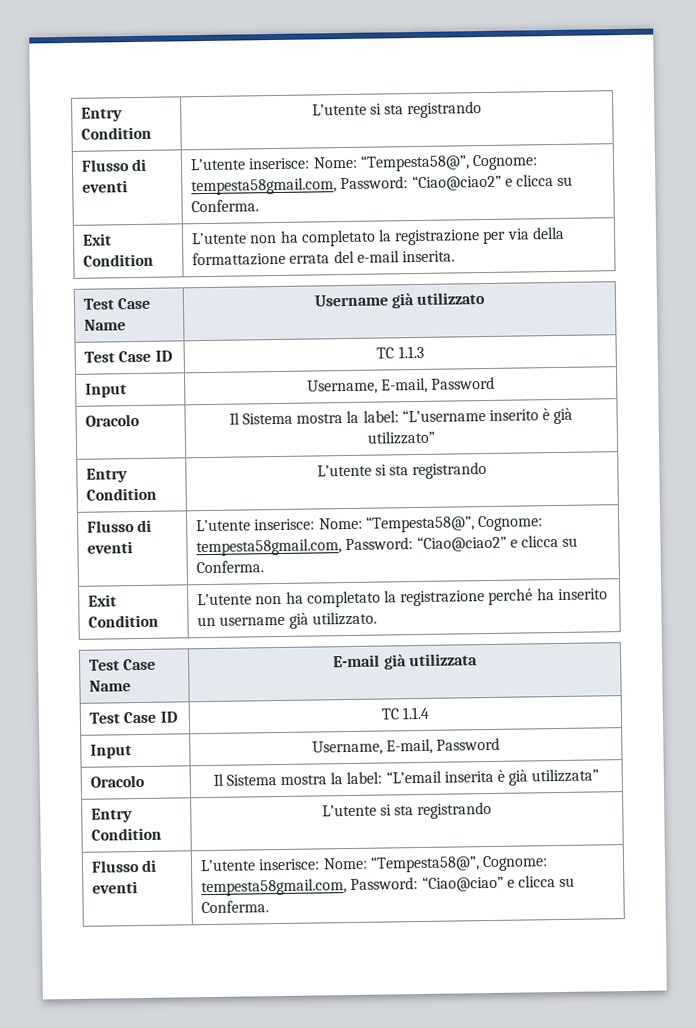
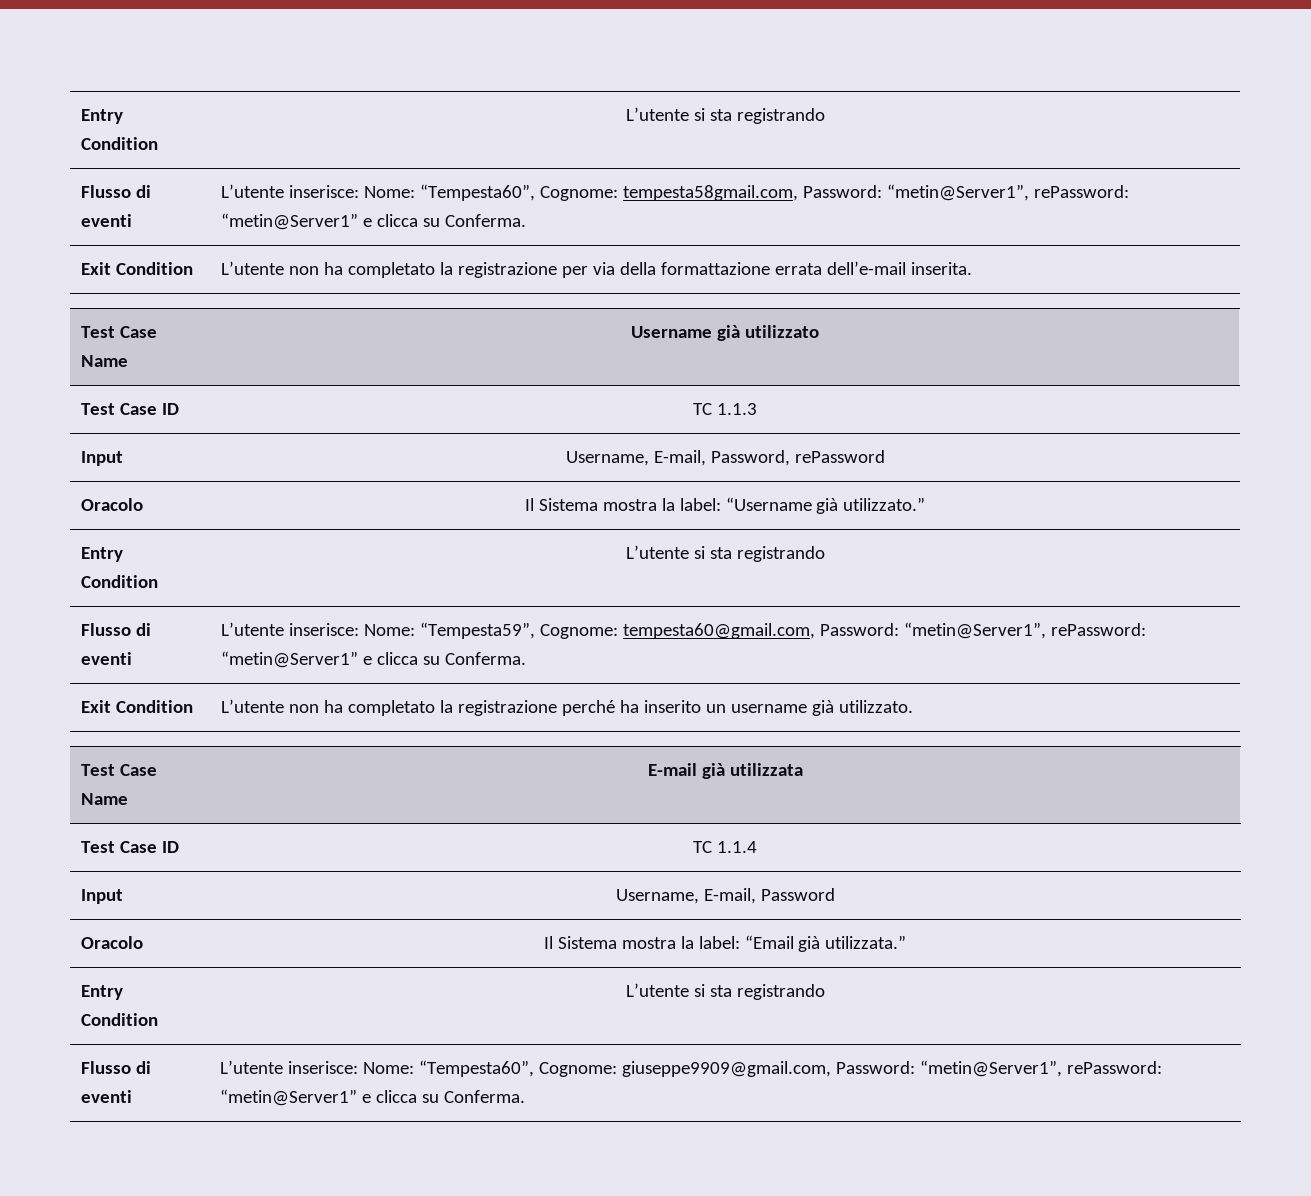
[359,154,538,172] [191,174,502,196] “Tempesta58@”, Cognome: tempesta58gmail.com, Password: “Ciao@ciao2” -> [419,184,1129,201] [220,213,358,230] “Tempesta60”, Cognome: tempesta58gmail.com, Password: “metin@Server1”, rePassword: “metin@Server1”
[333,250,400,264] del e-mail -> [826,261,906,275] dell’e-mail
[431,376,496,390] [85,413,141,427] [228,407,574,425] [366,430,436,445] Password // Oracolo | Il Sistema mostra la label: “L’username inserito è già utilizzato” -> [710,450,885,466] [80,498,143,511] [524,497,926,514] Password, rePassword // Oracolo | Il Sistema mostra la label: “Username già utilizzato.”
[365,515,543,533] [196,535,507,557] “Tempesta58@”, Cognome: tempesta58gmail.com, Password: “Ciao@ciao2” -> [419,622,1146,639] [220,651,358,668] “Tempesta59”, Cognome: tempesta60@gmail.com, Password: “metin@Server1”, rePassword: “metin@Server1”
[385,768,600,786] “L’email inserita è già utilizzata” -> [744,935,907,952] “Email già utilizzata.”
[369,855,548,873] [201,875,504,897] “Tempesta58@”, Cognome: tempesta58gmail.com, Password: “Ciao@ciao” -> [418,1060,1162,1077] [219,1089,357,1106] “Tempesta60”, Cognome: giuseppe9909@gmail.com, Password: “metin@Server1”, rePassword: “metin@Server1”

